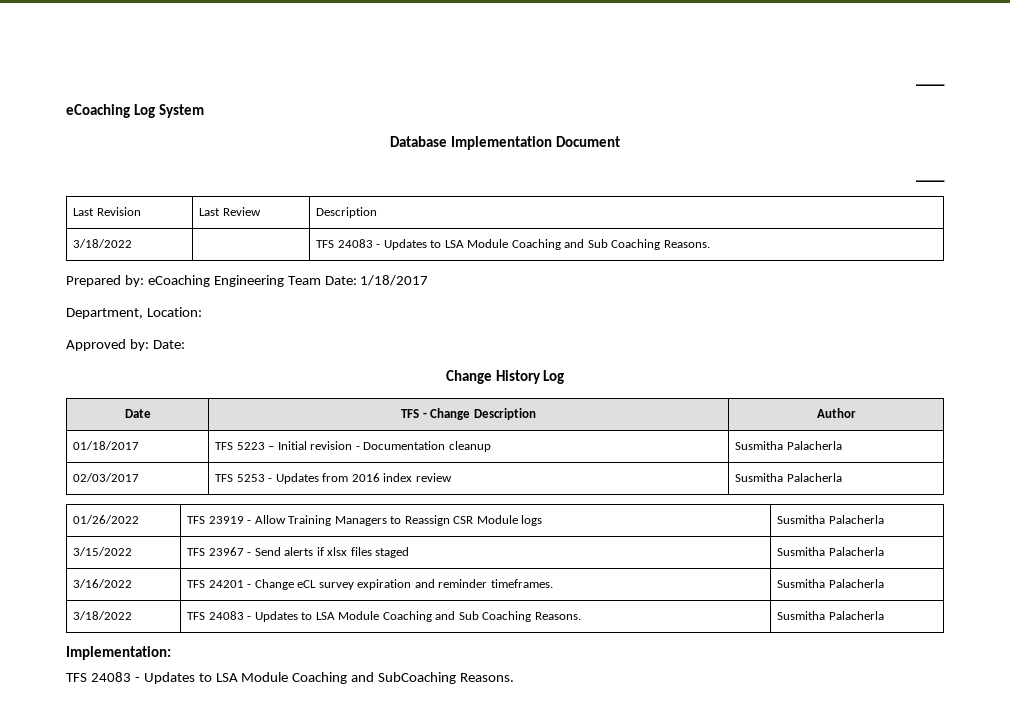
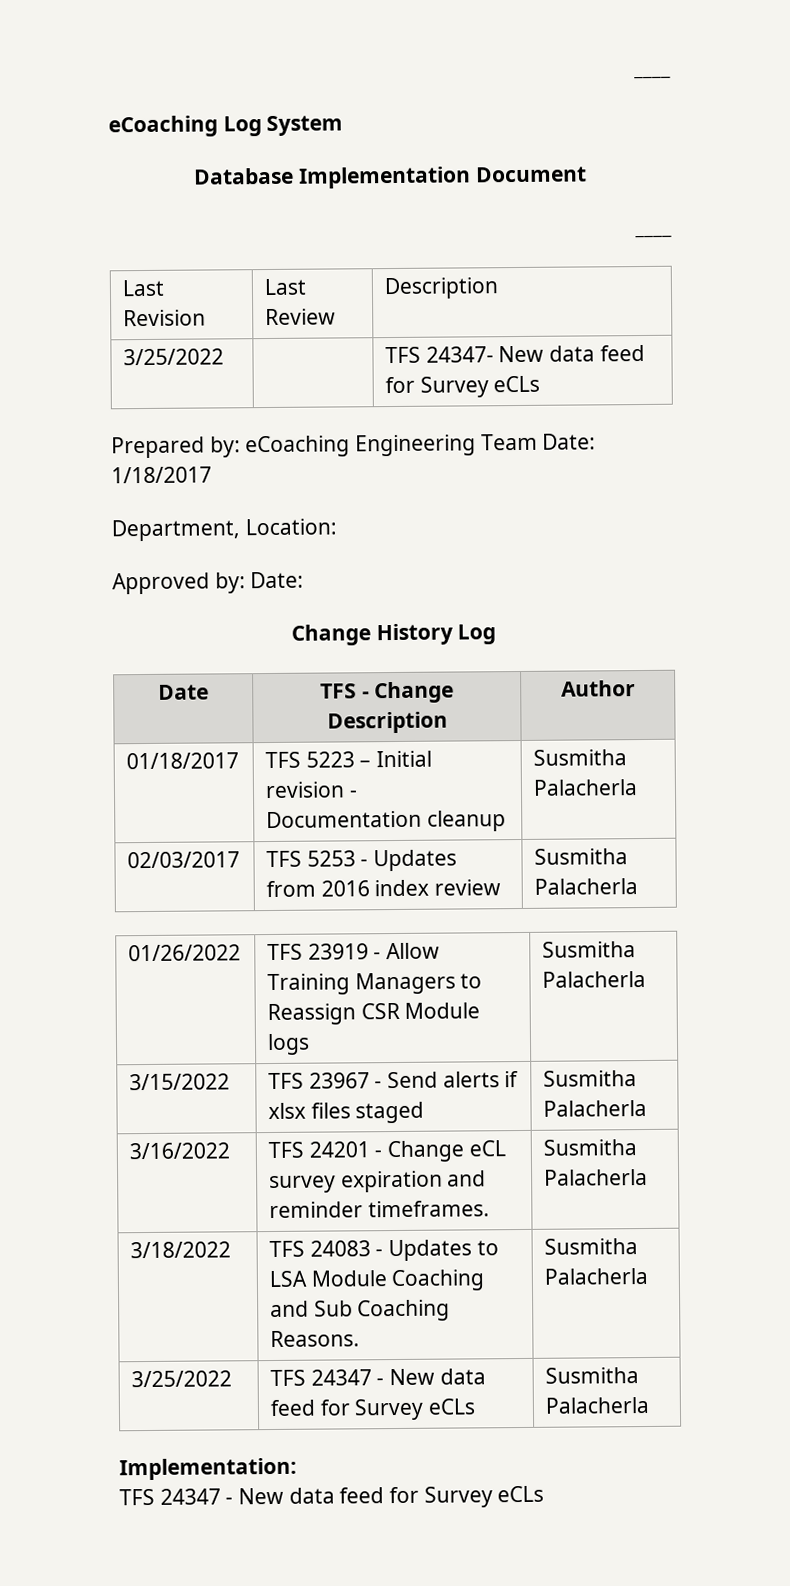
[73,239,133,248] [316,239,710,250] 3/18/2022 | | TFS 24083 - Updates to LSA Module Coaching and Sub Coaching Reasons. -> [123,348,225,366] [385,344,645,364] [385,375,541,398] 3/25/2022 | | TFS 24347- New data feed for Survey eCLs
[66,646,171,660] [66,672,515,684] // Implementation: // TFS 24083 - Updates to LSA Module Coaching and SubCoaching Reasons. -> [131,1370,233,1388] [270,1368,486,1387] [270,1398,476,1421] [545,1367,640,1384] [545,1396,650,1414] [119,1457,297,1481] [119,1485,545,1508] // 3/25/2022 | TFS 24347 - New data feed for Survey eCLs | Susmitha Palacherla // Implementation: // TFS 24347 - New data feed for Survey eCLs

